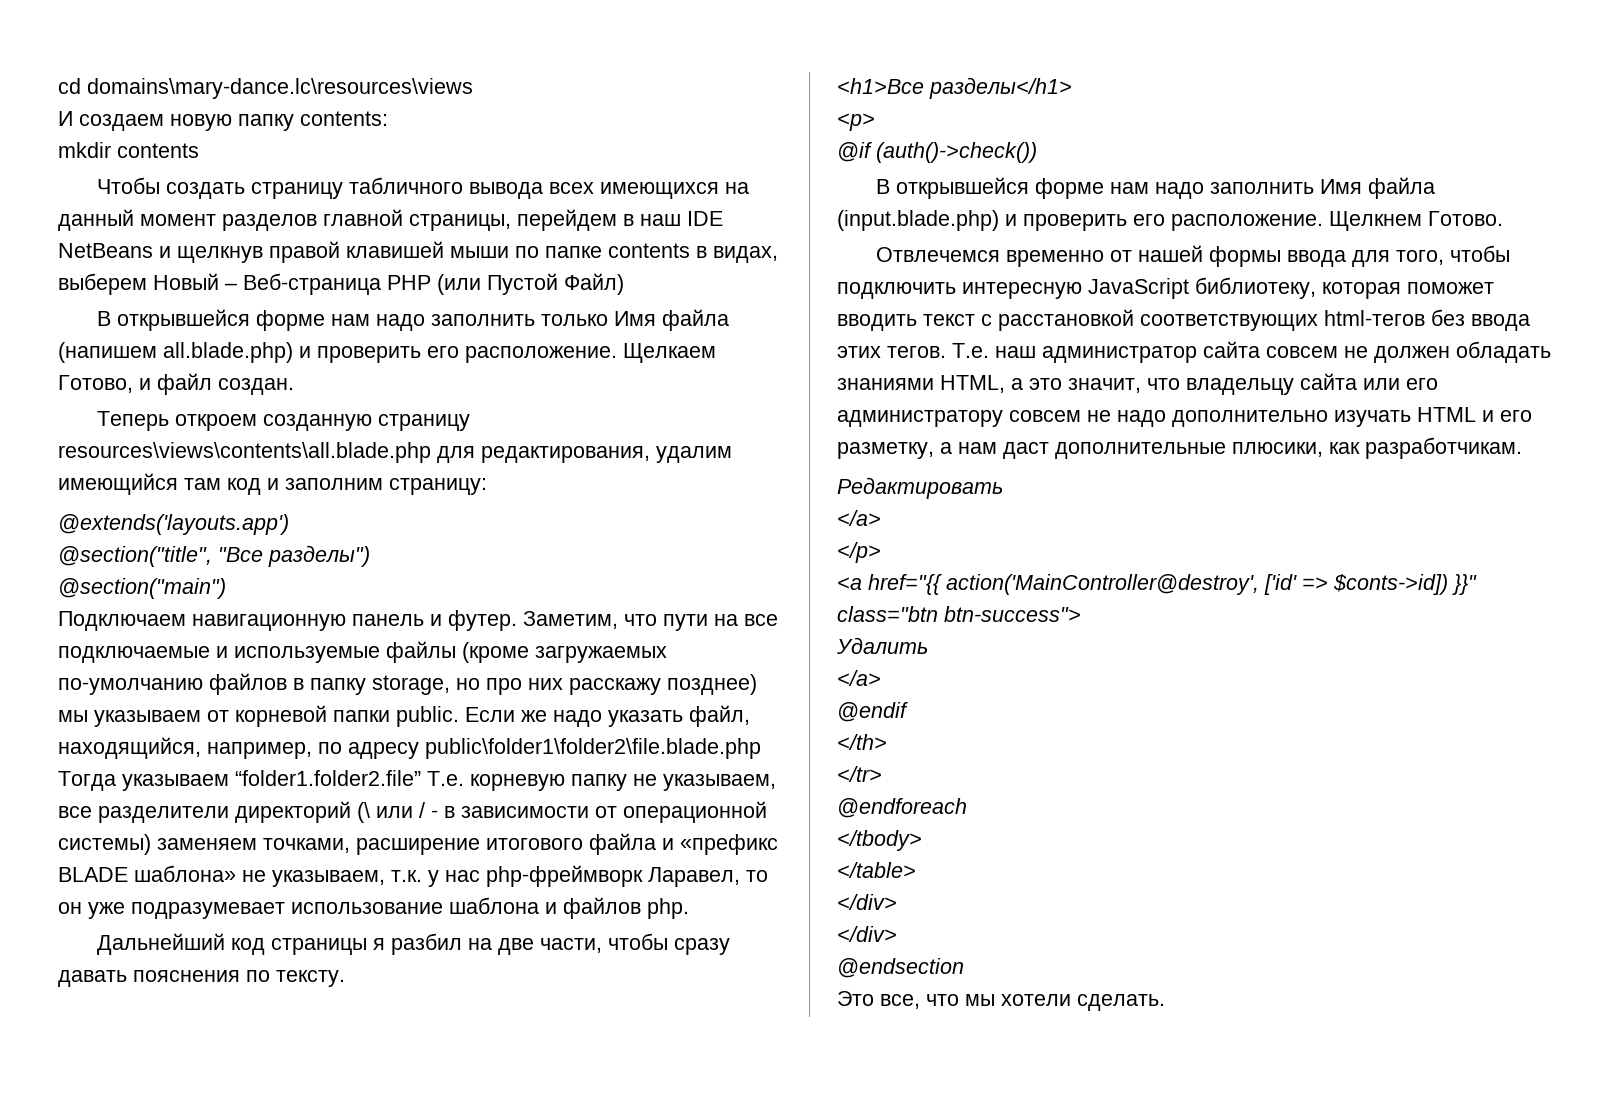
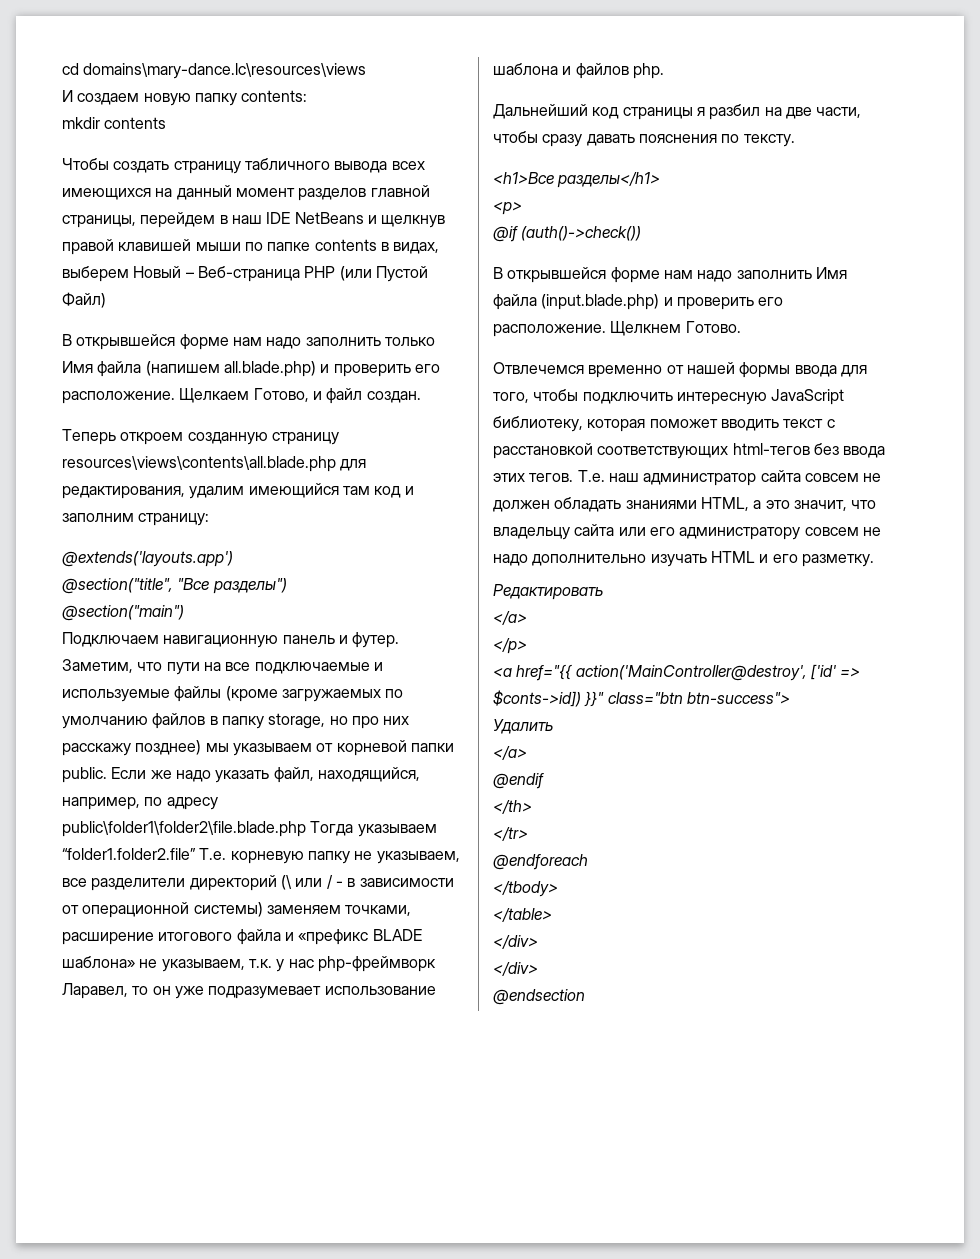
[58,678,203,695] по-умолчанию -> [385,689,404,698] [62,716,148,729] по умолчанию
[837,437,1522,459] разметку, а нам даст дополнительные плюсики, как разработчикам. -> [801,554,874,567] разметку.
[837,991,1165,1011] // Это все, что мы хотели сделать. -> (585, 997) none

